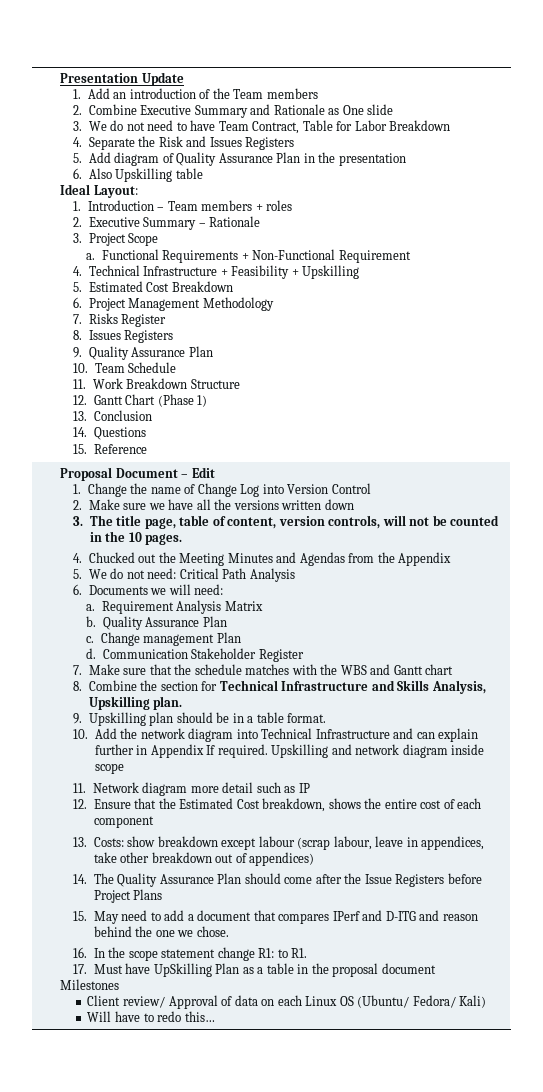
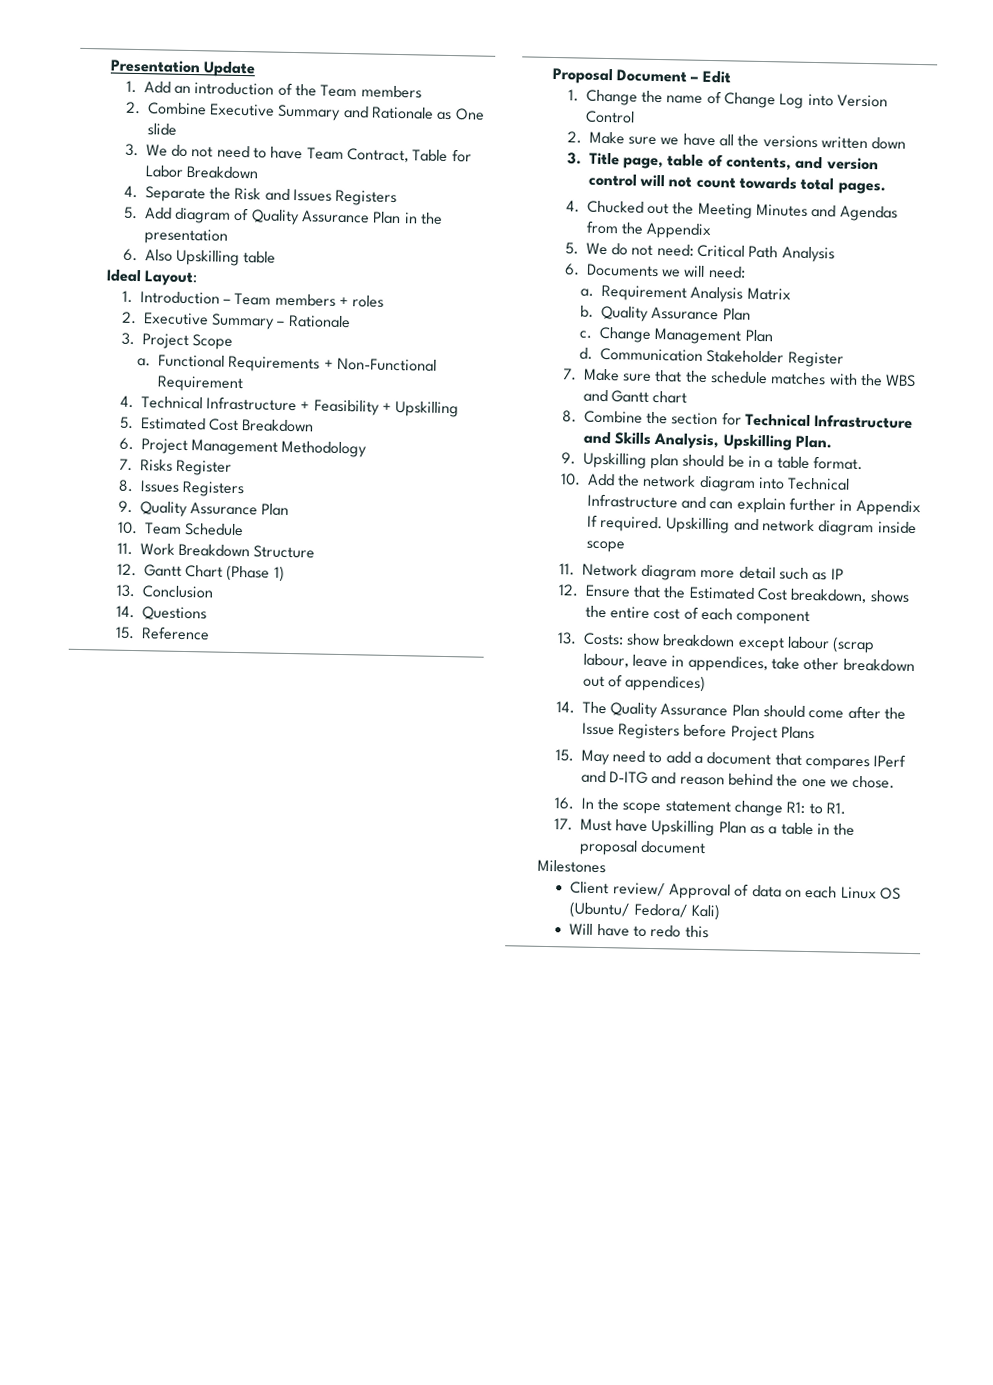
[89,515,142,526] The title -> [588,152,620,166] Title
[227,515,500,529] [89,531,142,542] content, version controls, will not be counted in the 10 -> [726,156,879,171] [587,173,835,191] contents, and version control will not count towards total
[143,634,215,646] management -> [654,327,743,345] Management
[153,696,183,710] plan. -> [795,435,833,449] Plan.
[153,963,212,977] UpSkilling -> [651,820,716,837] Upskilling
[184,1011,215,1022] this… -> [684,925,709,939] this

